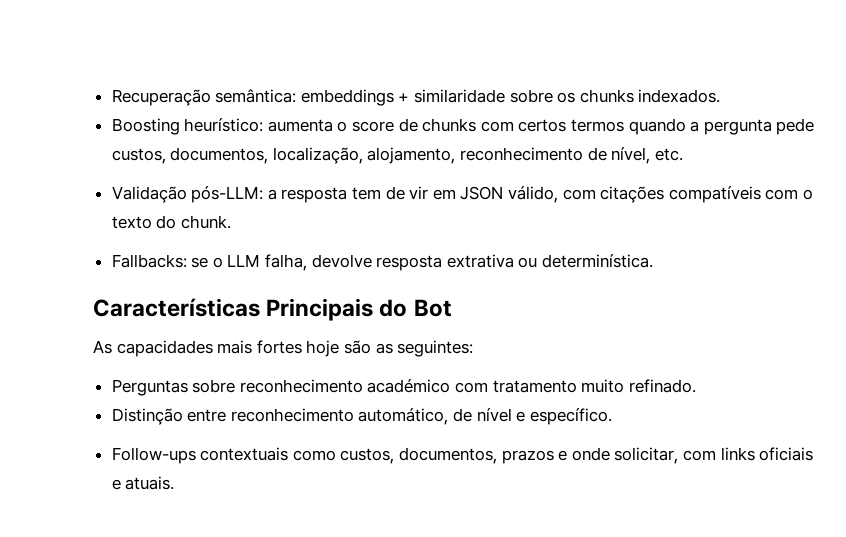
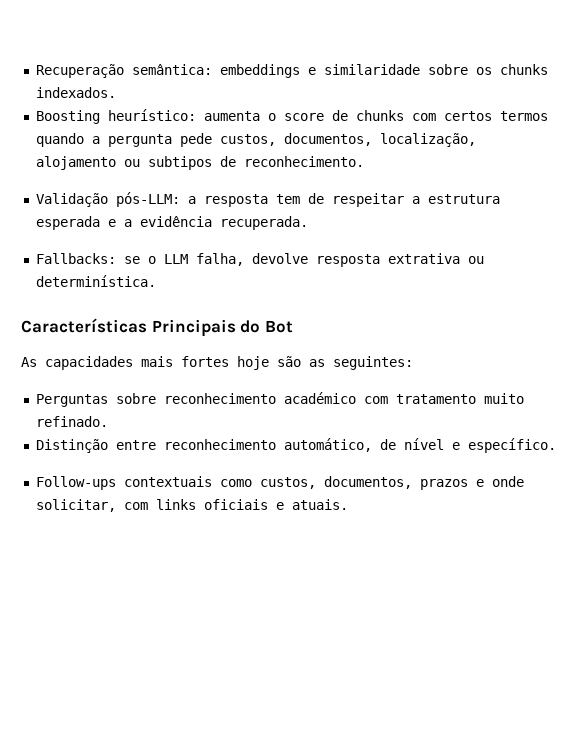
[398,93,410,102] + -> [307,67,316,75] e
[367,147,683,164] alojamento, reconhecimento de nível, etc. -> [35,156,364,170] alojamento ou subtipos de reconhecimento.
[409,186,813,203] [111,215,231,229] vir em JSON válido, com citações compatíveis com o texto do chunk. -> [331,193,500,207] [35,216,308,230] respeitar a estrutura esperada e a evidência recuperada.

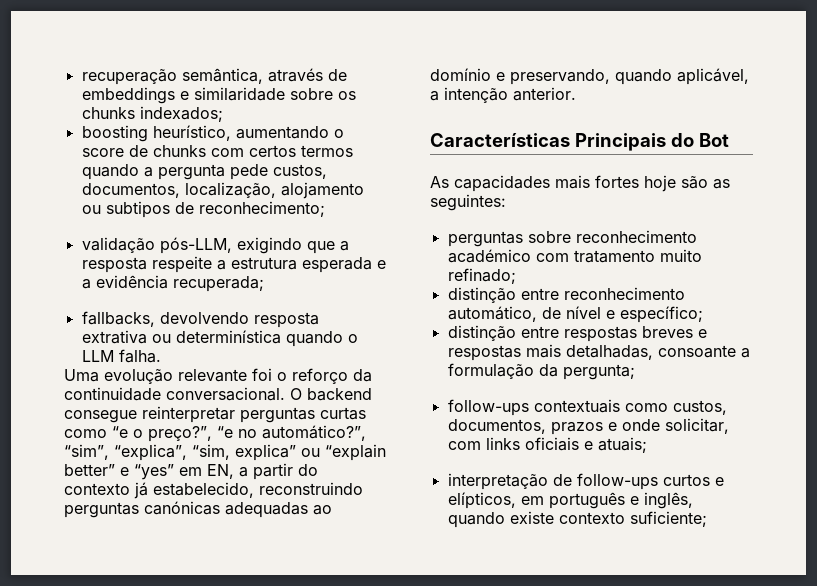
[35,64,212,78] Recuperação semântica: -> [81,68,347,85] recuperação semântica, através de
[35,87,116,98] [35,109,260,124] indexados. // Boosting heurístico: aumenta -> [139,106,223,122] [81,125,329,142] indexados; // boosting heurístico, aumentando
[243,156,364,167] [35,192,404,207] reconhecimento. // Validação pós-LLM: a resposta tem de respeitar -> [198,201,325,217] [81,237,349,254] [81,256,212,273] reconhecimento; // validação pós-LLM, exigindo que a resposta respeite
[219,216,308,230] [35,253,484,267] [35,275,156,287] recuperada. // Fallbacks: se o LLM falha, devolve resposta extrativa ou determinística. -> [172,276,264,292] [81,311,319,328] [81,330,358,347] [81,349,161,363] [64,368,372,384] [64,387,372,401] [64,406,366,423] [64,425,366,442] [64,444,386,461] [64,463,318,480] [64,482,363,499] [64,501,332,518] [430,68,749,85] [430,87,576,103] recuperada; // fallbacks, devolvendo resposta extrativa ou determinística quando o LLM falha. // Uma evolução relevante foi o reforço da continuidade conversacional. O backend consegue reinterpretar perguntas curtas como “e o preço?”, “e no automático?”, “sim”, “explica”, “sim, explica” ou “explain better” e “yes” em EN, a partir do contexto já estabelecido, reconstruindo perguntas canónicas adequadas ao domínio e preservando, quando aplicável, a intenção anterior.
[35,394,108,407] Perguntas -> [447,231,523,247] perguntas
[35,416,108,427] [35,439,108,453] refinado. // Distinção -> [447,268,516,284] [447,287,516,303] refinado; // distinção
[467,438,556,453] [35,476,116,490] específico. // Follow-ups -> [619,306,703,323] [447,325,707,342] [447,344,750,361] [447,363,635,380] [447,399,529,416] específico; // distinção entre respostas breves e respostas mais detalhadas, consoante a formulação da pergunta; // follow-ups
[291,499,348,510] atuais. -> [597,437,647,453] [447,473,724,490] [447,492,693,509] [447,511,707,528] atuais; // interpretação de follow-ups curtos e elípticos, em português e inglês, quando existe contexto suficiente;

